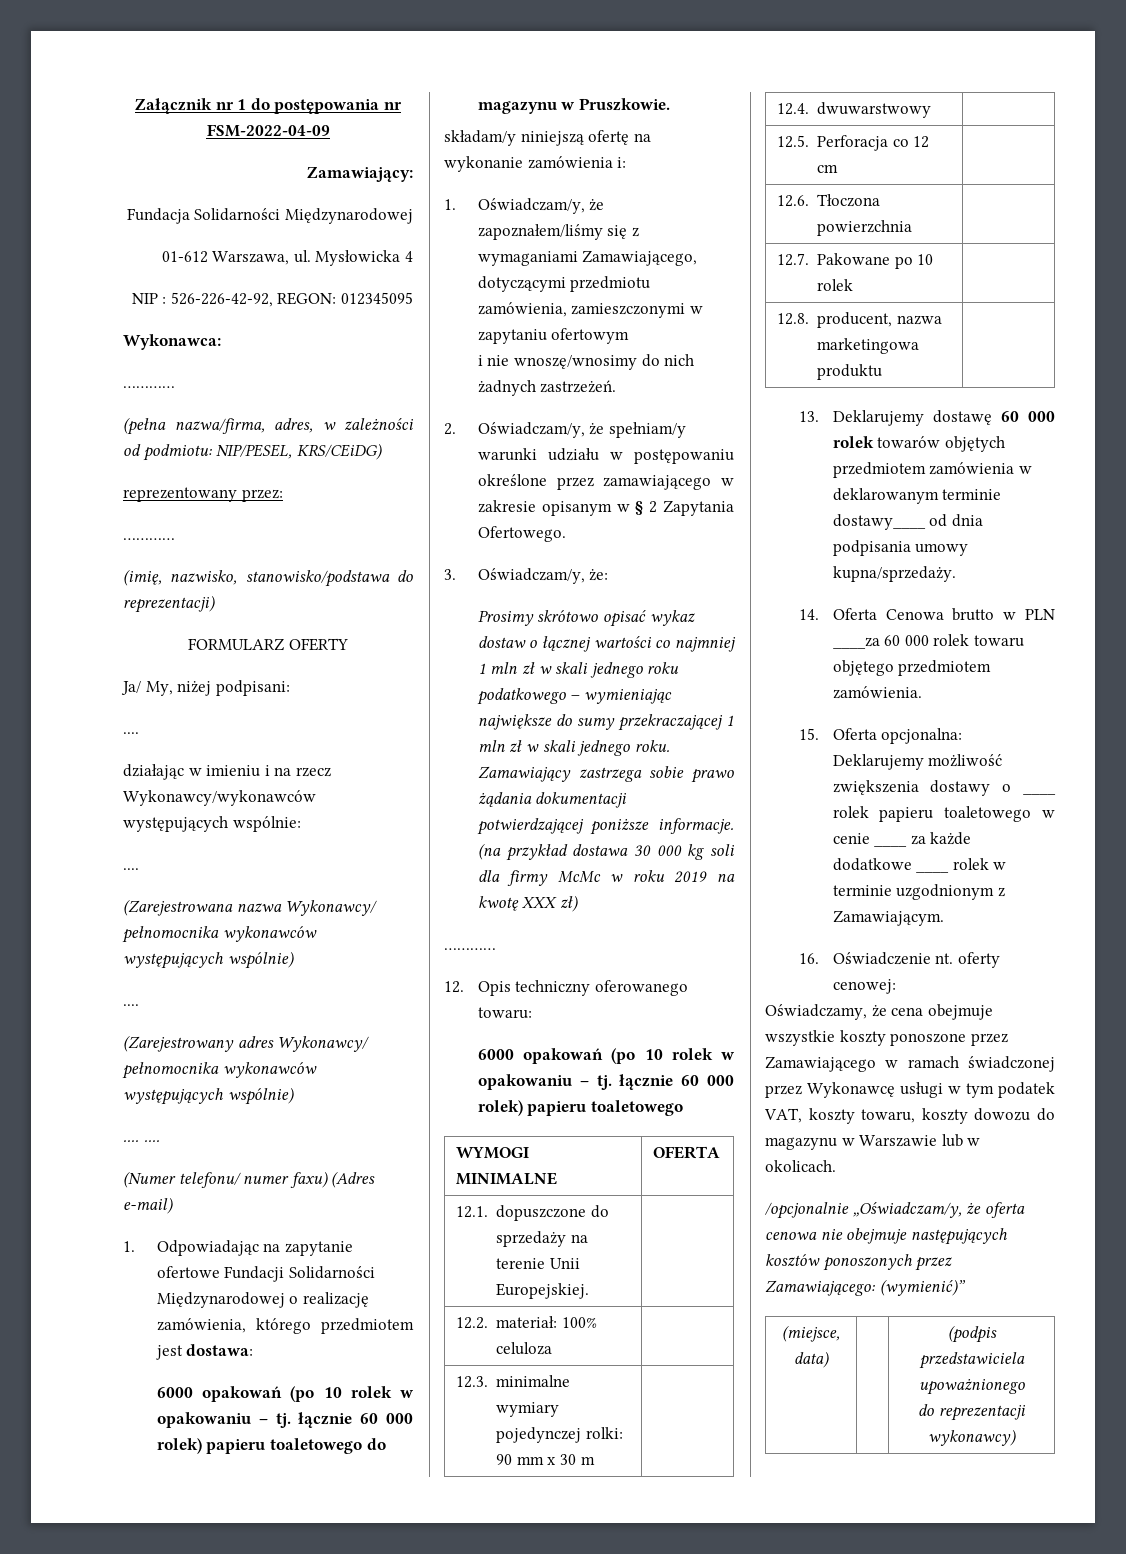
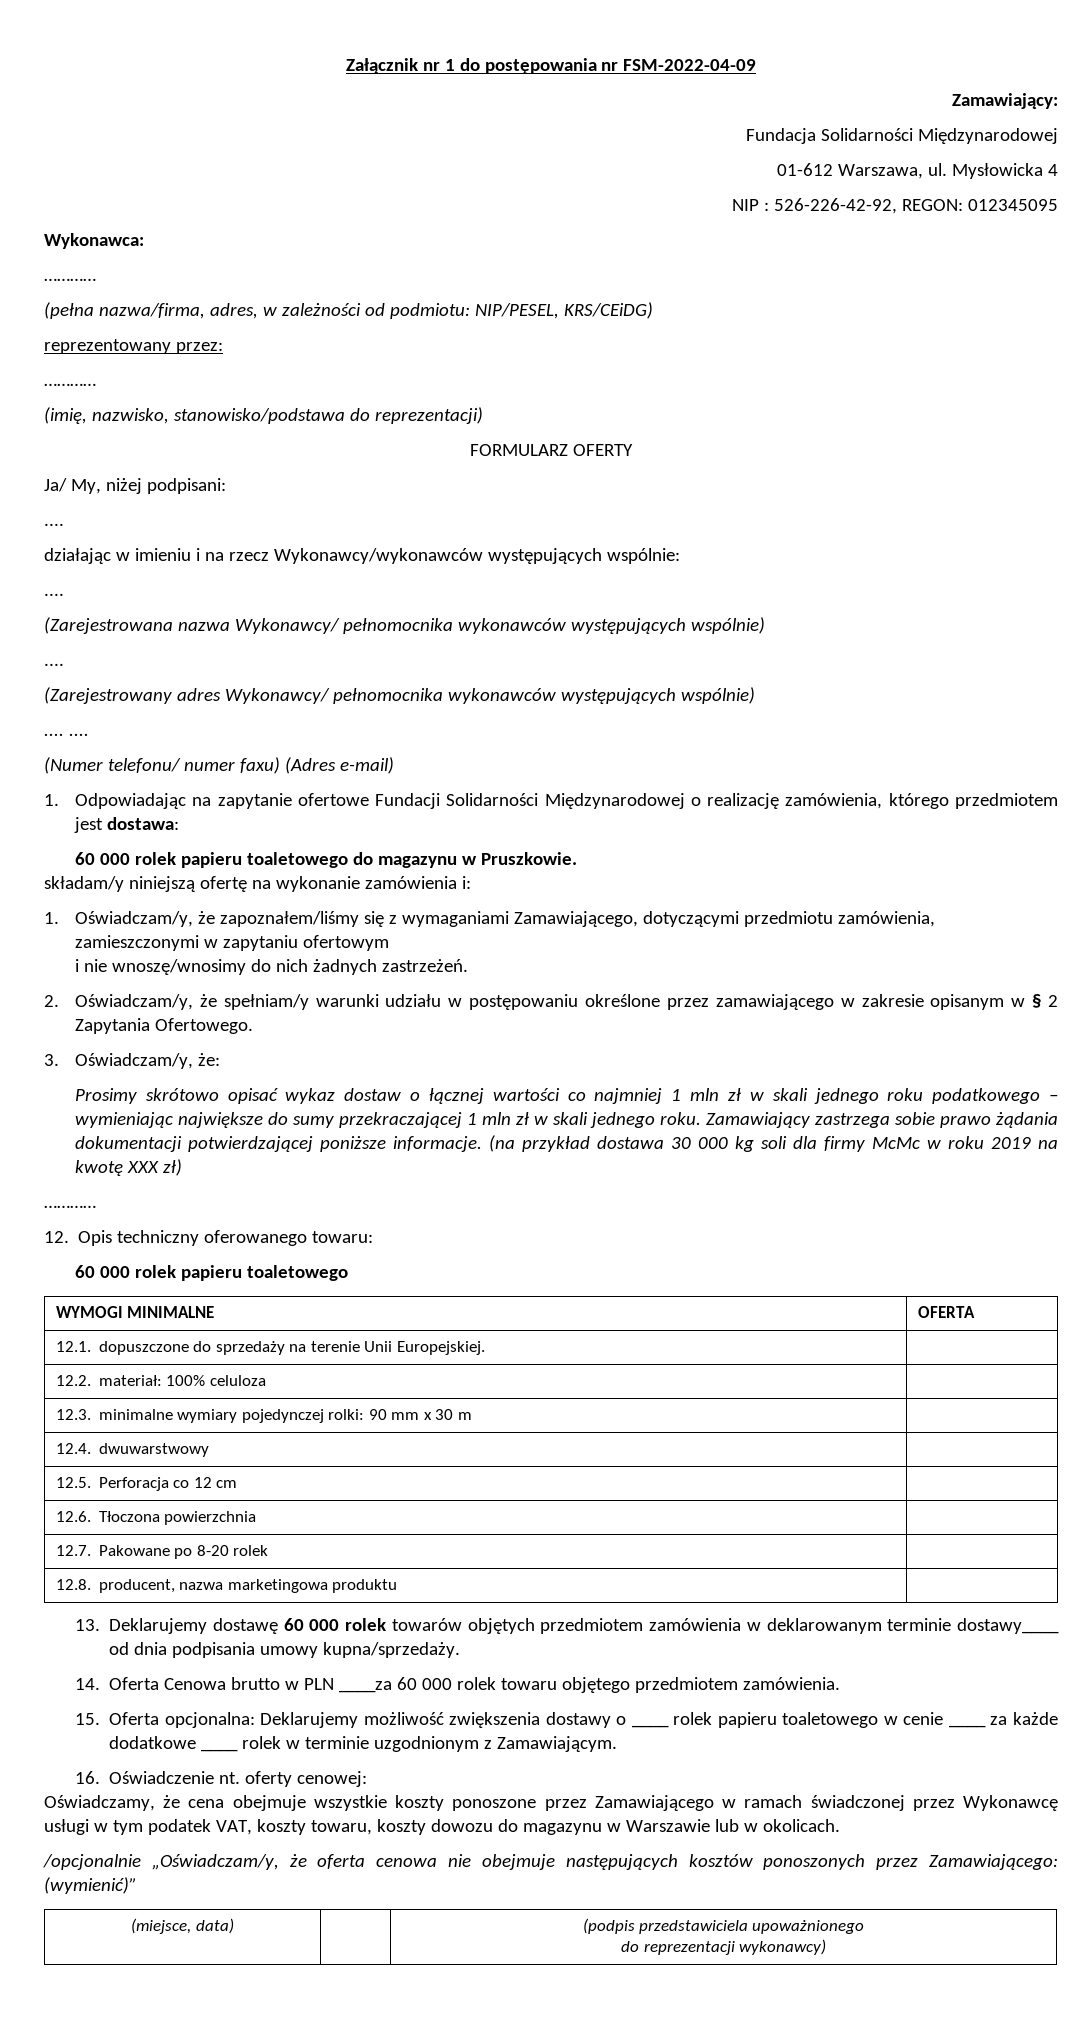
[156,1386,415,1402] [156,1412,414,1428] [156,1438,202,1454] 6000 opakowań (po 10 rolek w opakowaniu – tj. łącznie 60 000 rolek) -> [74,852,176,865] 60 000 rolek
[477,1048,735,1064] [477,1074,734,1090] [477,1100,523,1116] 6000 opakowań (po 10 rolek w opakowaniu – tj. łącznie 60 000 rolek) -> [74,1265,176,1278] 60 000 rolek
[917,254,934,265] 10 -> [196,1545,229,1556] 8-20

